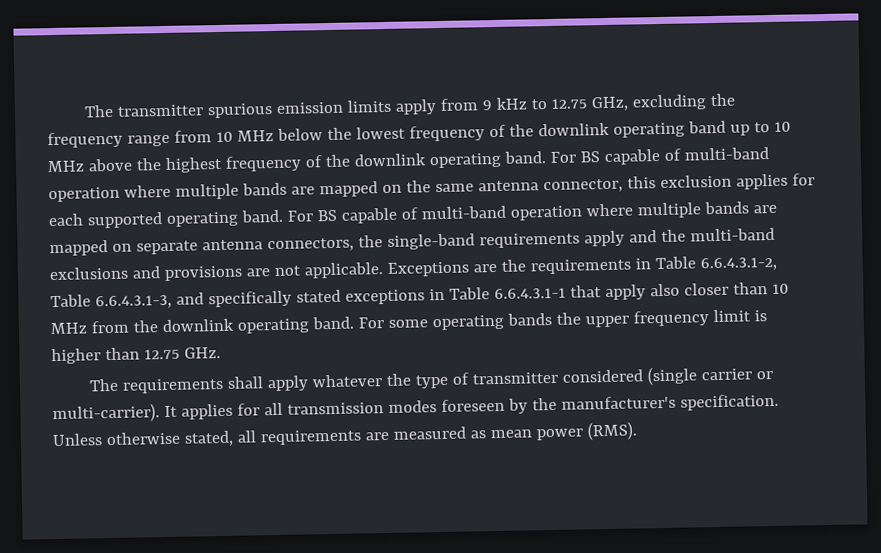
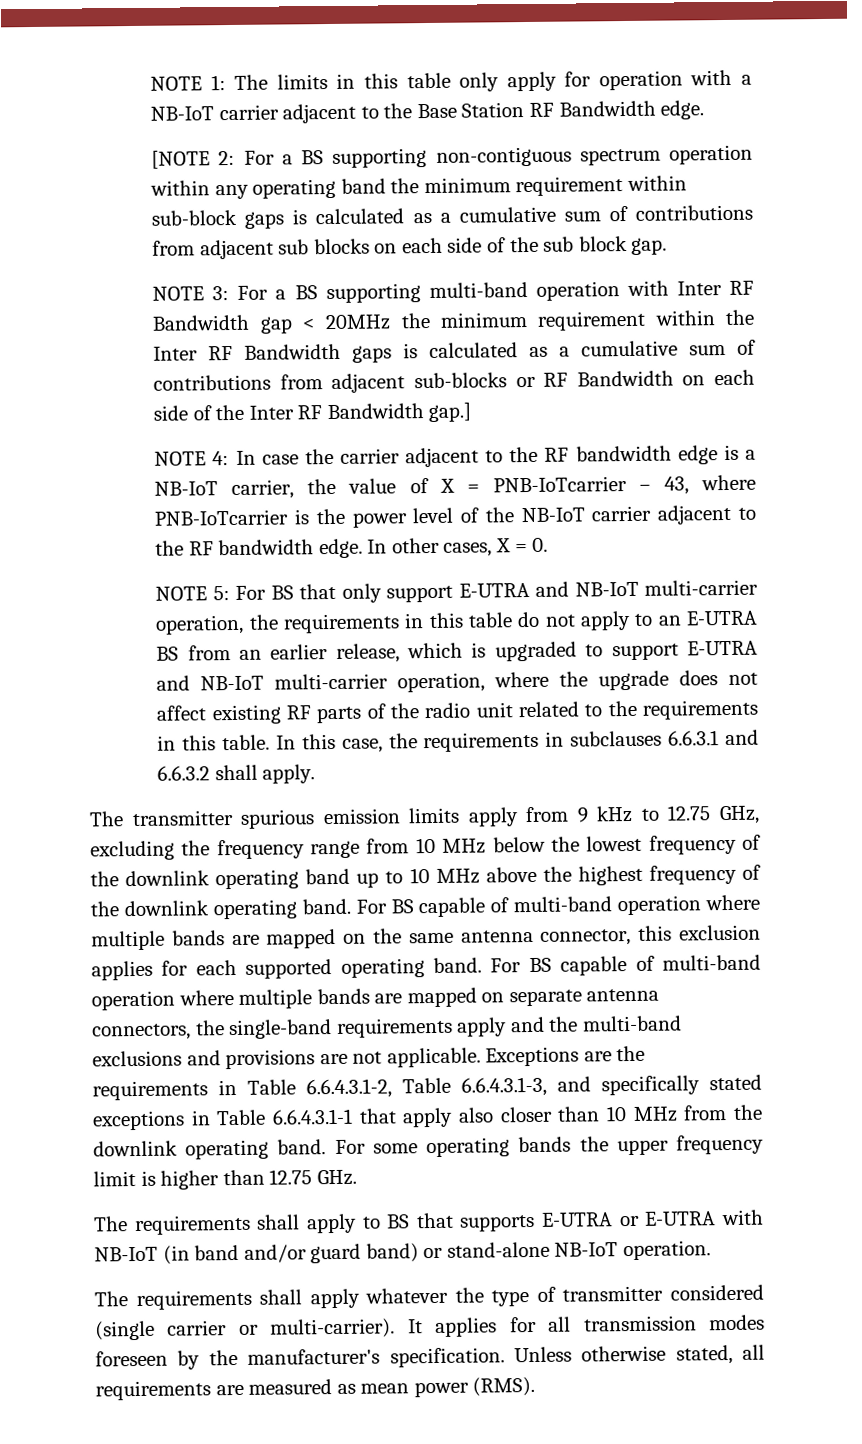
(83, 111) none -> [150,69,752,92] [150,100,705,124] [151,144,754,169] [150,175,687,200] [151,204,754,229] [152,235,668,260] [152,280,755,304] [152,309,755,334] [153,339,756,363] [153,369,756,393] [153,402,472,423] [154,444,757,468] [154,474,757,500] [154,504,756,528] [155,537,549,559] [155,579,759,603] [155,610,759,635] [156,640,758,663] [156,670,759,693] [156,699,759,725] [157,729,760,753] [157,764,316,784] NOTE 1: The limits in this table only apply for operation with a NB-IoT carrier adjacent to the Base Station RF Bandwidth edge. // [NOTE 2: For a BS supporting non-contiguous spectrum operation within any operating band the minimum requirement within sub-block gaps is calculated as a cumulative sum of contributions from adjacent sub blocks on each side of the sub block gap. // NOTE 3: For a BS supporting multi-band operation with Inter RF Bandwidth gap < 20MHz the minimum requirement within the Inter RF Bandwidth gaps is calculated as a cumulative sum of contributions from adjacent sub-blocks or RF Bandwidth on each side of the Inter RF Bandwidth gap.] // NOTE 4: In case the carrier adjacent to the RF bandwidth edge is a NB-IoT carrier, the value of X = PNB-IoTcarrier – 43, where PNB-IoTcarrier is the power level of the NB-IoT carrier adjacent to the RF bandwidth edge. In other cases, X = 0. // NOTE 5: For BS that only support E-UTRA and NB-IoT multi-carrier operation, the requirements in this table do not apply to an E-UTRA BS from an earlier release, which is upgraded to support E-UTRA and NB-IoT multi-carrier operation, where the upgrade does not affect existing RF parts of the radio unit related to the requirements in this table. In this case, the requirements in subclauses 6.6.3.1 and 6.6.3.2 shall apply. //
(221, 353) none -> [93,1209,764,1236] [94,1240,711,1265] // The requirements shall apply to BS that supports E-UTRA or E-UTRA with NB-IoT (in band and/or guard band) or stand-alone NB-IoT operation.

